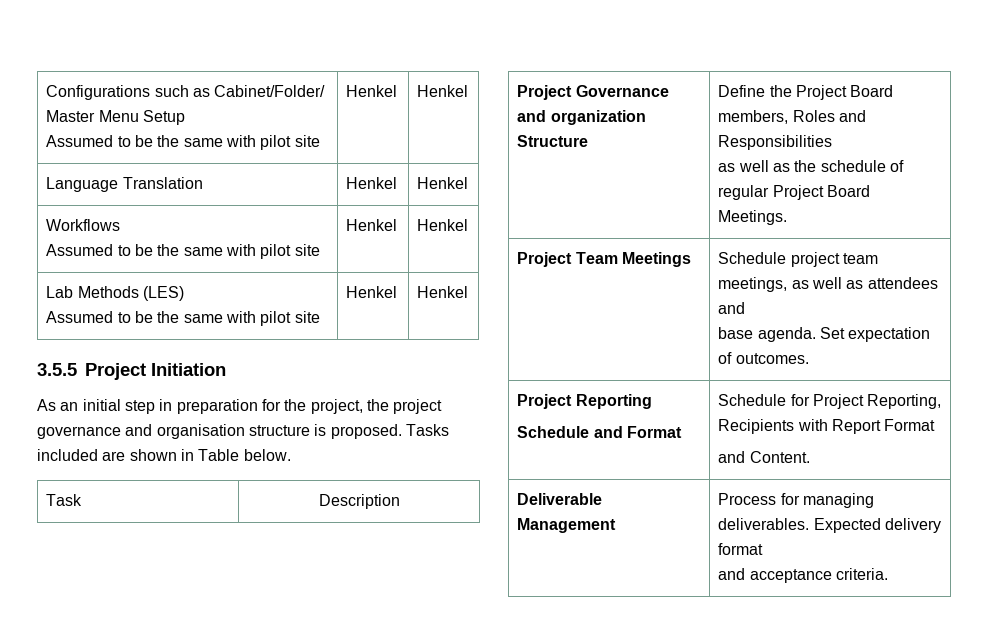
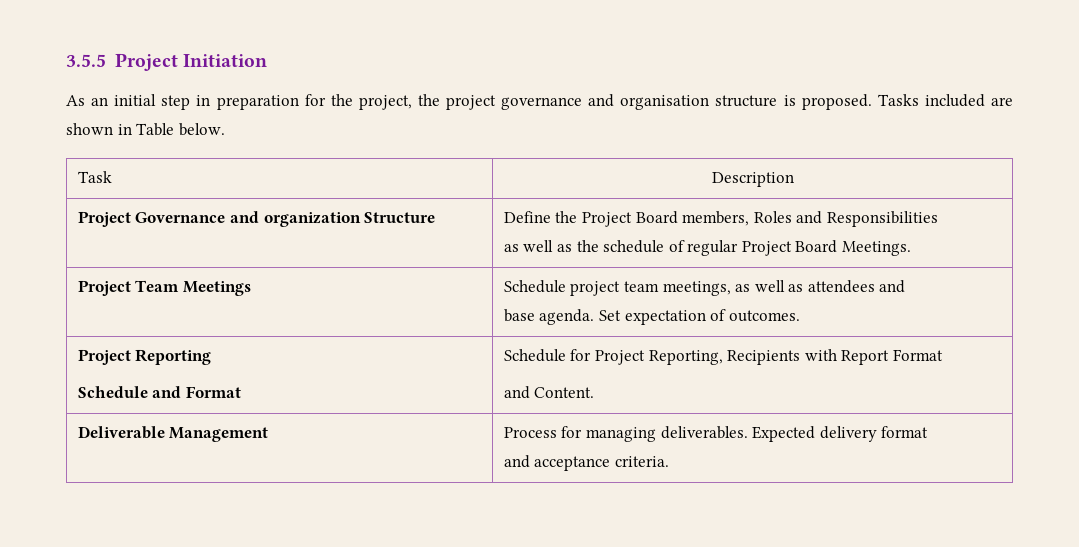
[46,85,326,100] [46,110,185,125] [46,135,320,150] [346,85,398,97] [417,85,469,97] [46,177,203,192] [346,177,398,189] [417,177,469,189] [46,219,121,231] [46,244,320,259] [346,219,398,231] [417,219,469,231] [46,286,184,301] [46,311,320,326] [346,286,398,298] [417,286,469,298] Configurations such as Cabinet/Folder/ Master Menu Setup // Assumed to be the same with pilot site | Henkel | Henkel // Language Translation | Henkel | Henkel // Workflows // Assumed to be the same with pilot site | Henkel | Henkel // Lab Methods (LES) // Assumed to be the same with pilot site | Henkel | Henkel // -> (66, 60) none

